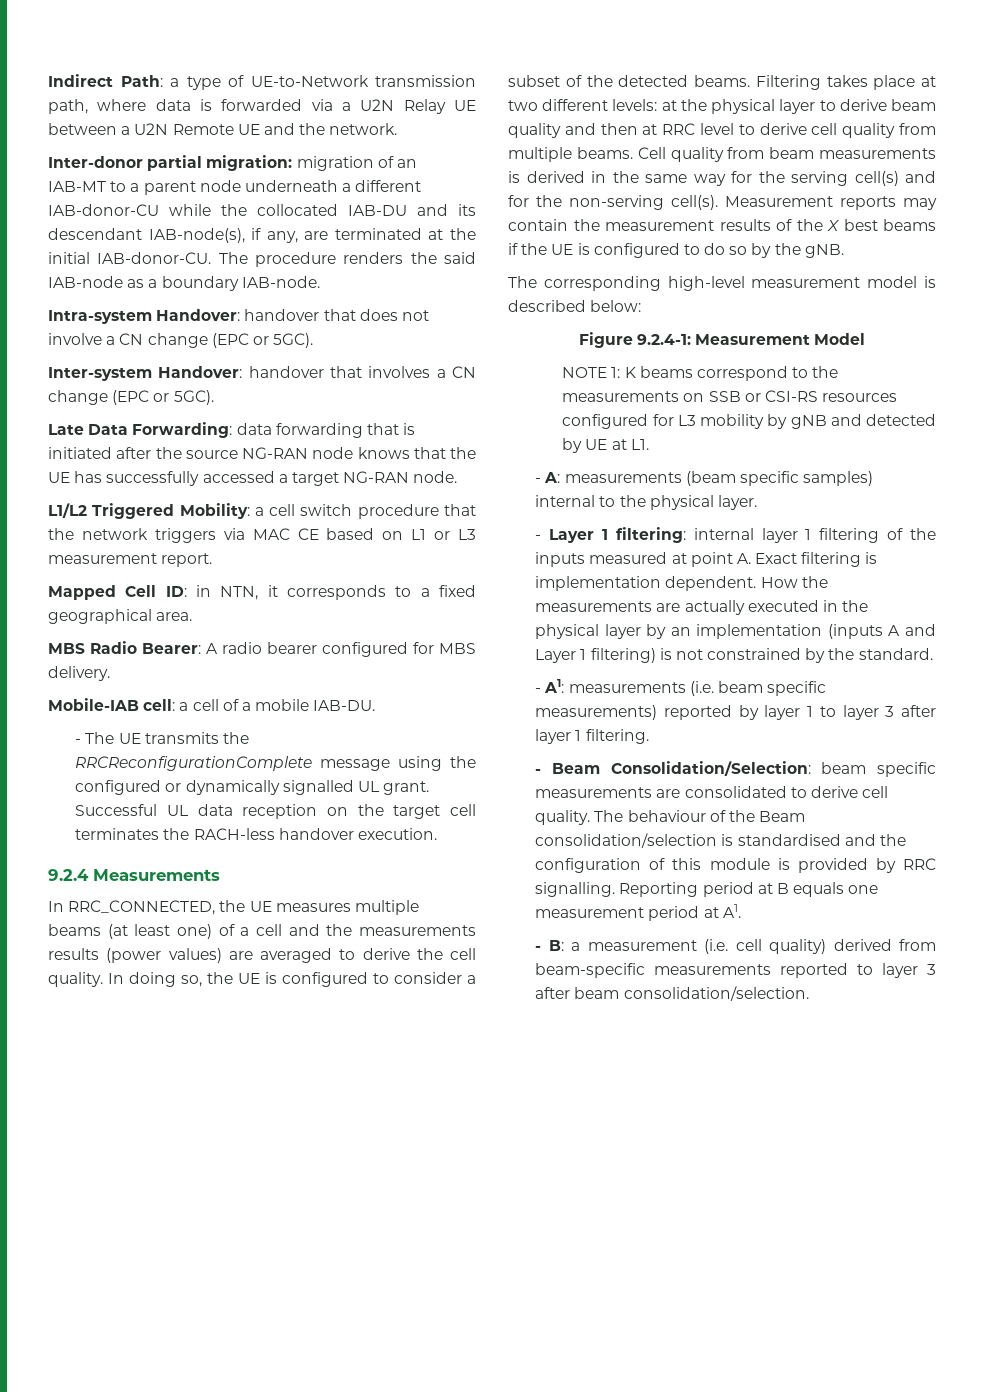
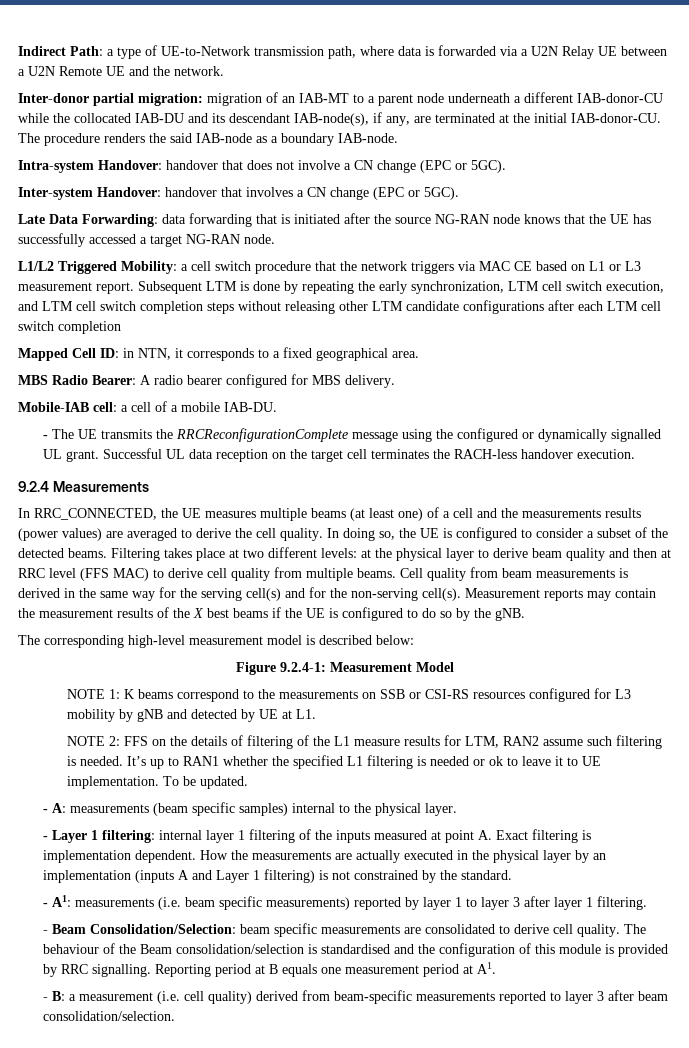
(213, 560) none -> [138,281,664,294] [18,300,661,314] [18,321,121,334] Subsequent LTM is done by repeating the early synchronization, LTM cell switch execution, and LTM cell switch completion steps without releasing other LTM candidate configurations after each LTM cell switch completion
(734, 129) none -> [80,568,149,581] (FFS MAC)
(649, 444) none -> [67,735,663,749] [67,755,602,769] [67,776,249,789] // NOTE 2: FFS on the details of filtering of the L1 measure results for LTM, RAN2 assume such filtering is needed. It’s up to RAN1 whether the specified L1 filtering is needed or ok to leave it to UE implementation. To be updated.

